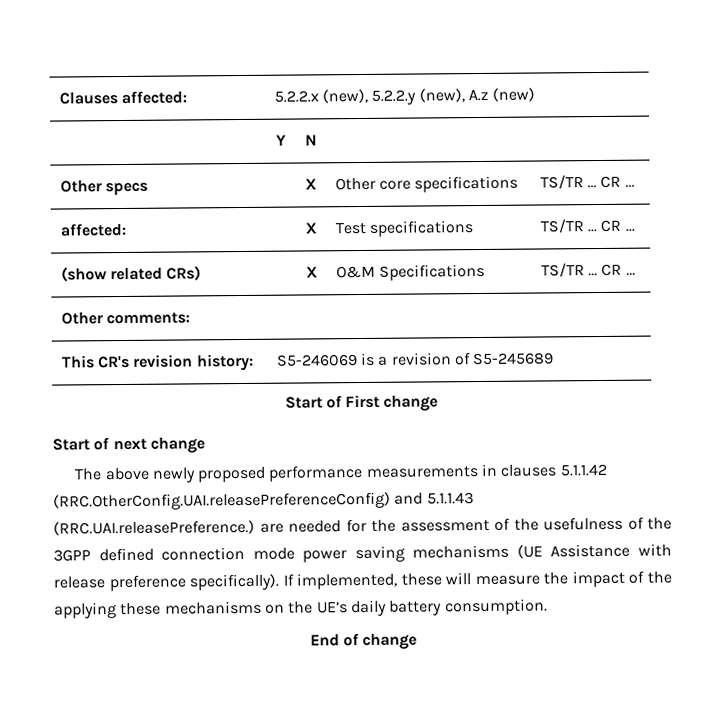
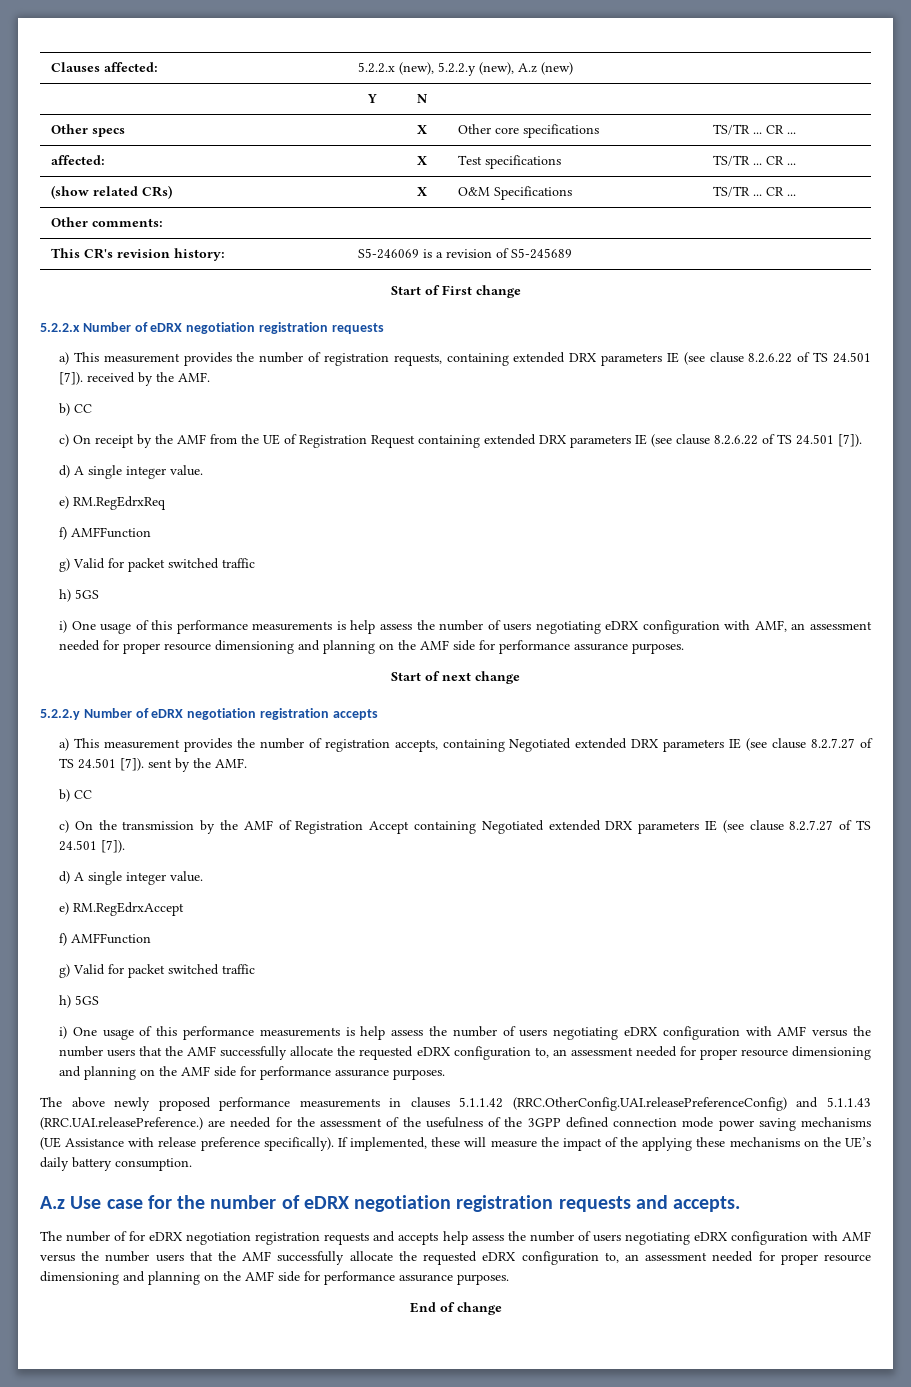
[52,437,205,454] Start of next change -> [40,322,384,334] [59,352,871,366] [59,372,211,386] [59,403,93,416] [59,434,863,448] [59,465,204,479] [59,496,167,510] [59,527,152,540] [59,558,256,572] [59,589,100,602] [59,620,873,634] [59,640,685,654] [391,671,520,684] [40,708,378,720] [59,738,873,752] [59,758,248,772] [59,789,93,802] [59,820,872,834] [59,840,126,853] [59,871,204,885] [59,902,185,916] [59,933,152,946] [59,964,256,978] [59,995,100,1008] [59,1026,872,1040] [59,1046,872,1060] [59,1066,446,1080] 5.2.2.x Number of eDRX negotiation registration requests // a) This measurement provides the number of registration requests, containing extended DRX parameters IE (see clause 8.2.6.22 of TS 24.501 [7]). received by the AMF. // b) CC // c) On receipt by the AMF from the UE of Registration Request containing extended DRX parameters IE (see clause 8.2.6.22 of TS 24.501 [7]). // d) A single integer value. // e) RM.RegEdrxReq // f) AMFFunction // g) Valid for packet switched traffic // h) 5GS // i) One usage of this performance measurements is help assess the number of users negotiating eDRX configuration with AMF, an assessment needed for proper resource dimensioning and planning on the AMF side for performance assurance purposes. // Start of next change // 5.2.2.y Number of eDRX negotiation registration accepts // a) This measurement provides the number of registration accepts, containing Negotiated extended DRX parameters IE (see clause 8.2.7.27 of TS 24.501 [7]). sent by the AMF. // b) CC // c) On the transmission by the AMF of Registration Accept containing Negotiated extended DRX parameters IE (see clause 8.2.7.27 of TS 24.501 [7]). // d) A single integer value. // e) RM.RegEdrxAccept // f) AMFFunction // g) Valid for packet switched traffic // h) 5GS // i) One usage of this performance measurements is help assess the number of users negotiating eDRX configuration with AMF versus the number users that the AMF successfully allocate the requested eDRX configuration to, an assessment needed for proper resource dimensioning and planning on the AMF side for performance assurance purposes.
(548, 607) none -> [40,1195,741,1212] [40,1231,871,1245] [40,1251,872,1265] [40,1271,509,1285] // A.z Use case for the number of eDRX negotiation registration requests and accepts. // The number of for eDRX negotiation registration requests and accepts help assess the number of users negotiating eDRX configuration with AMF versus the number users that the AMF successfully allocate the requested eDRX configuration to, an assessment needed for proper resource dimensioning and planning on the AMF side for performance assurance purposes.

